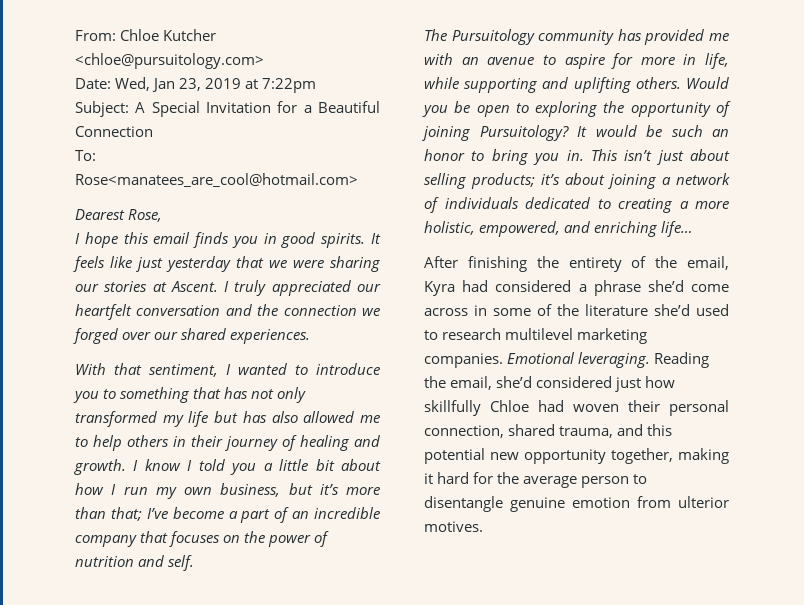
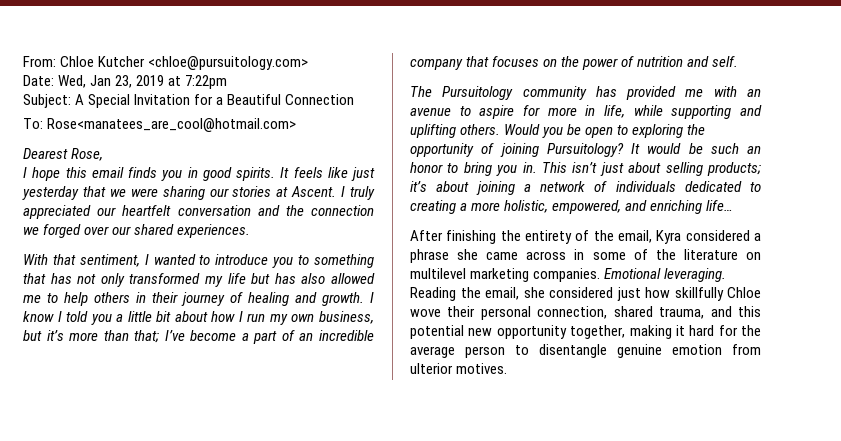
[462,280,489,292] had -> (682, 237) none
[647,280,729,292] she’d come -> [457,249,519,260] she came
[654,304,729,316] [424,328,502,340] she’d used to research -> [746,252,761,260] on
[496,376,533,388] she’d -> [523,287,545,298] she
[538,400,619,412] had woven -> [410,309,441,317] wove

